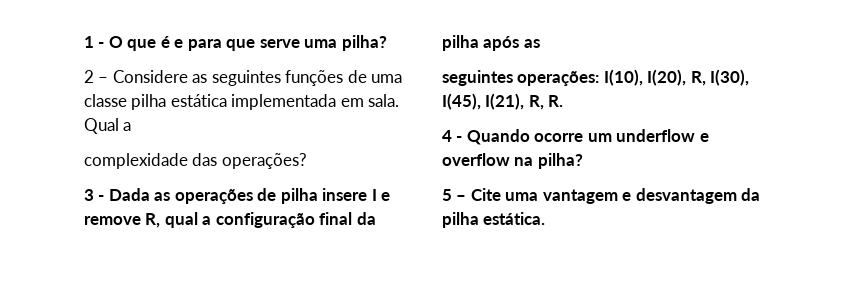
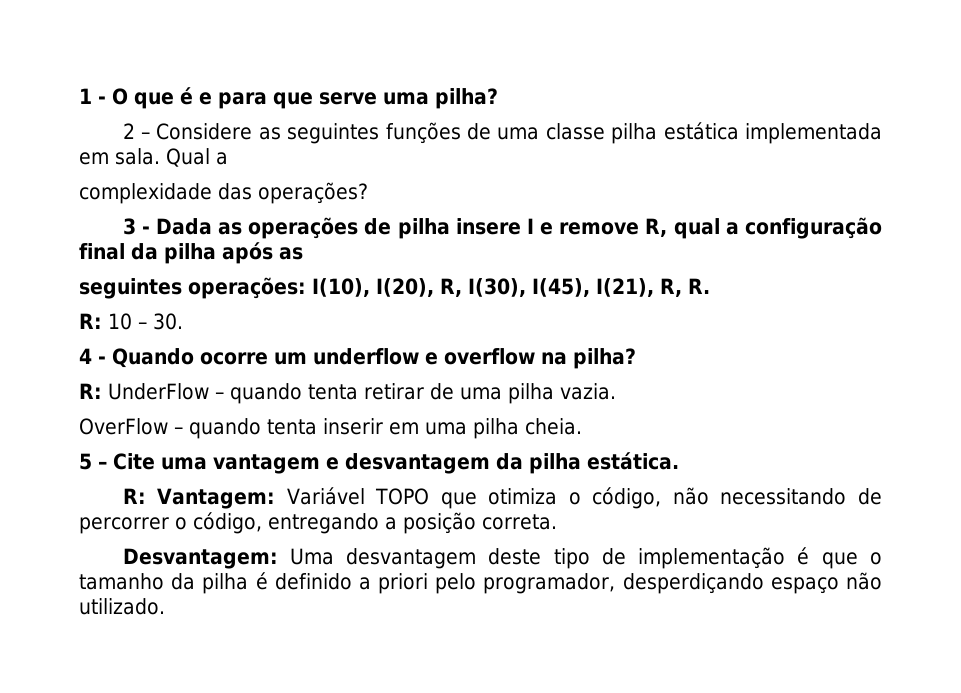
(564, 101) none -> [79,313,183,330] // R: 10 – 30.
(583, 161) none -> [79,383,616,404] [79,418,582,439] // R: UnderFlow – quando tenta retirar de uma pilha vazia. // OverFlow – quando tenta inserir em uma pilha cheia.
(546, 218) none -> [122,487,882,509] [79,512,557,534] [122,547,882,569] [79,572,882,594] [79,598,165,615] // R: Vantagem: Variável TOPO que otimiza o código, não necessitando de percorrer o código, entregando a posição correta. // Desvantagem: Uma desvantagem deste tipo de implementação é que o tamanho da pilha é definido a priori pelo programador, desperdiçando espaço não utilizado.

